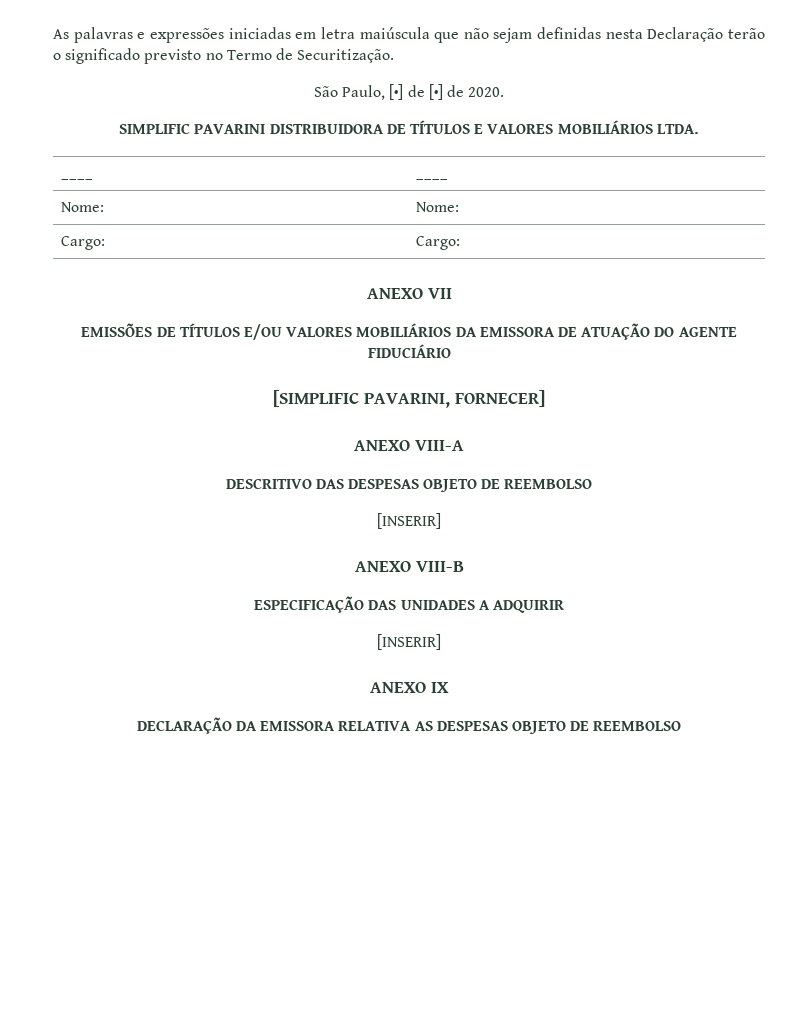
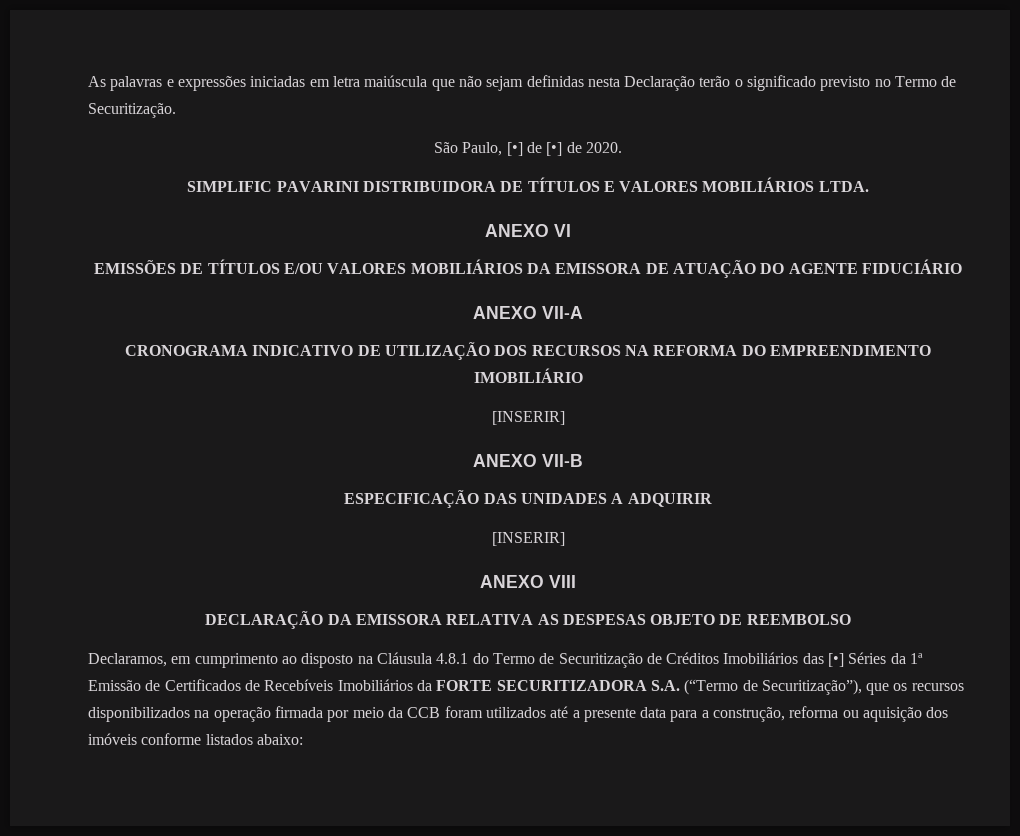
[60,178,93,180] [415,178,448,180] [60,202,104,212] [415,202,459,212] [60,236,105,250] [415,236,460,250] [366,288,452,299] // ____ | ____ // Nome: | Nome: // Cargo: | Cargo: // ANEXO VII -> [485,224,571,237] // ANEXO VI
[273,390,545,408] [354,440,464,451] [225,478,593,492] [377,513,441,529] [354,561,464,572] [SIMPLIFIC PAVARINI, FORNECER] // ANEXO VIII-A // DESCRITIVO DAS DESPESAS OBJETO DE REEMBOLSO // [INSERIR] // ANEXO VIII-B -> [473,306,583,319] [125,342,931,360] [473,368,583,383] [491,411,565,425] [473,454,583,467] ANEXO VII-A // CRONOGRAMA INDICATIVO DE UTILIZAÇÃO DOS RECURSOS NA REFORMA DO EMPREENDIMENTO IMOBILIÁRIO // [INSERIR] // ANEXO VII-B
[431,682,449,693] IX -> [549,575,576,588] VIII
(682, 726) none -> [88,652,924,668] [88,679,964,695] [88,706,949,722] [88,733,303,745] // Declaramos, em cumprimento ao disposto na Cláusula 4.8.1 do Termo de Securitização de Créditos Imobiliários das [•] Séries da 1ª Emissão de Certificados de Recebíveis Imobiliários da FORTE SECURITIZADORA S.A. (“Termo de Securitização”), que os recursos disponibilizados na operação firmada por meio da CCB foram utilizados até a presente data para a construção, reforma ou aquisição dos imóveis conforme listados abaixo:

